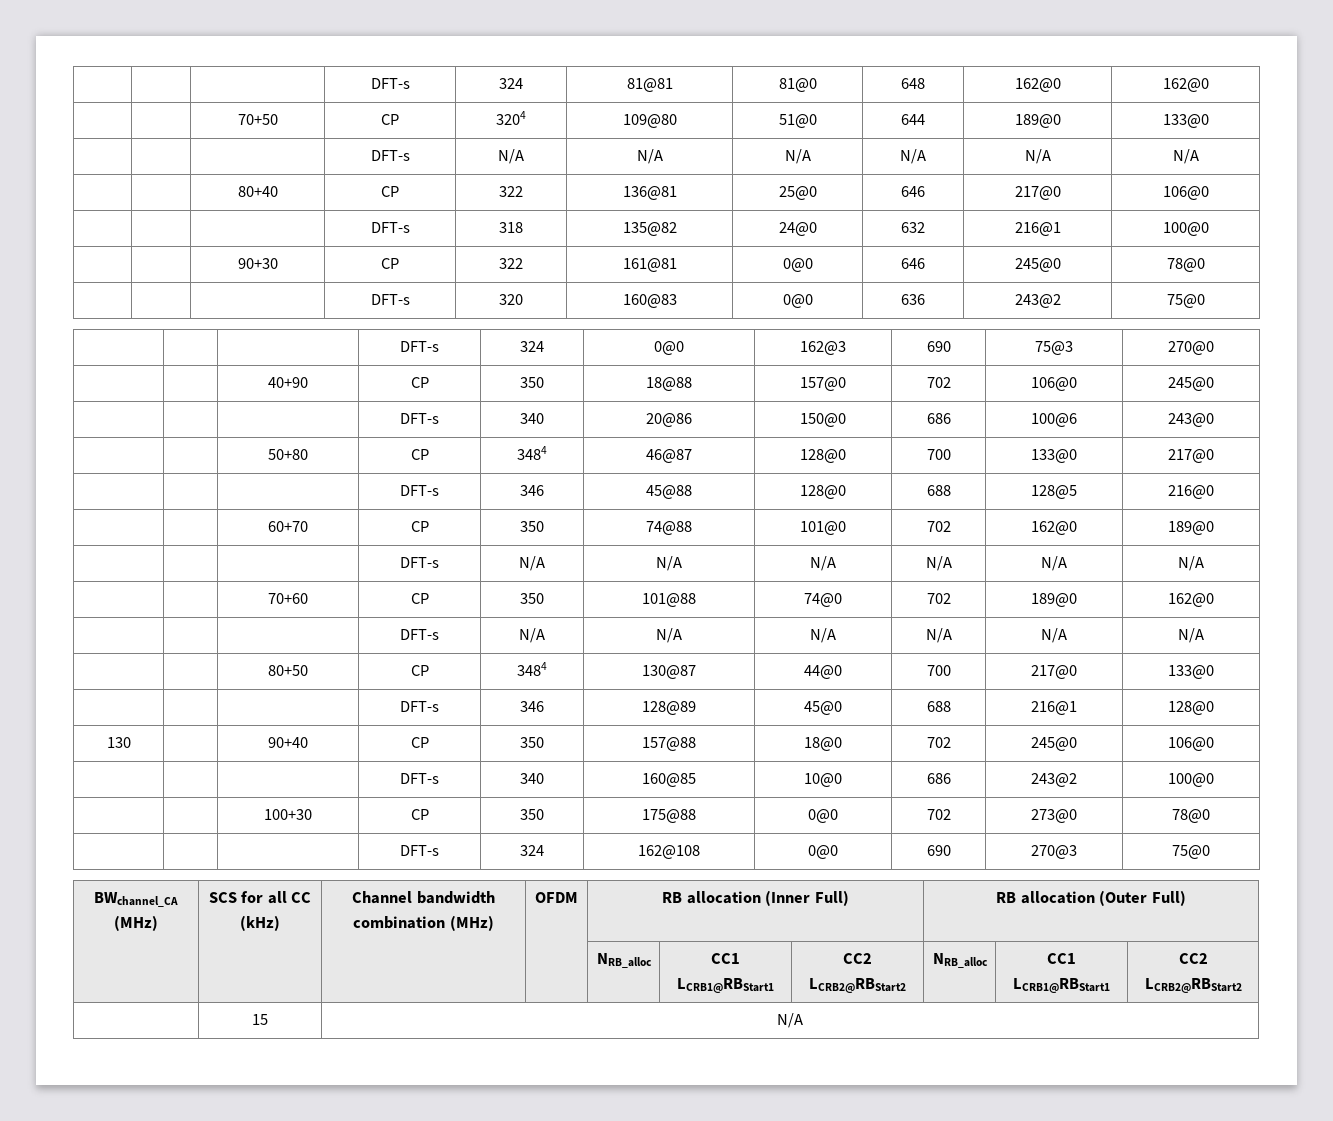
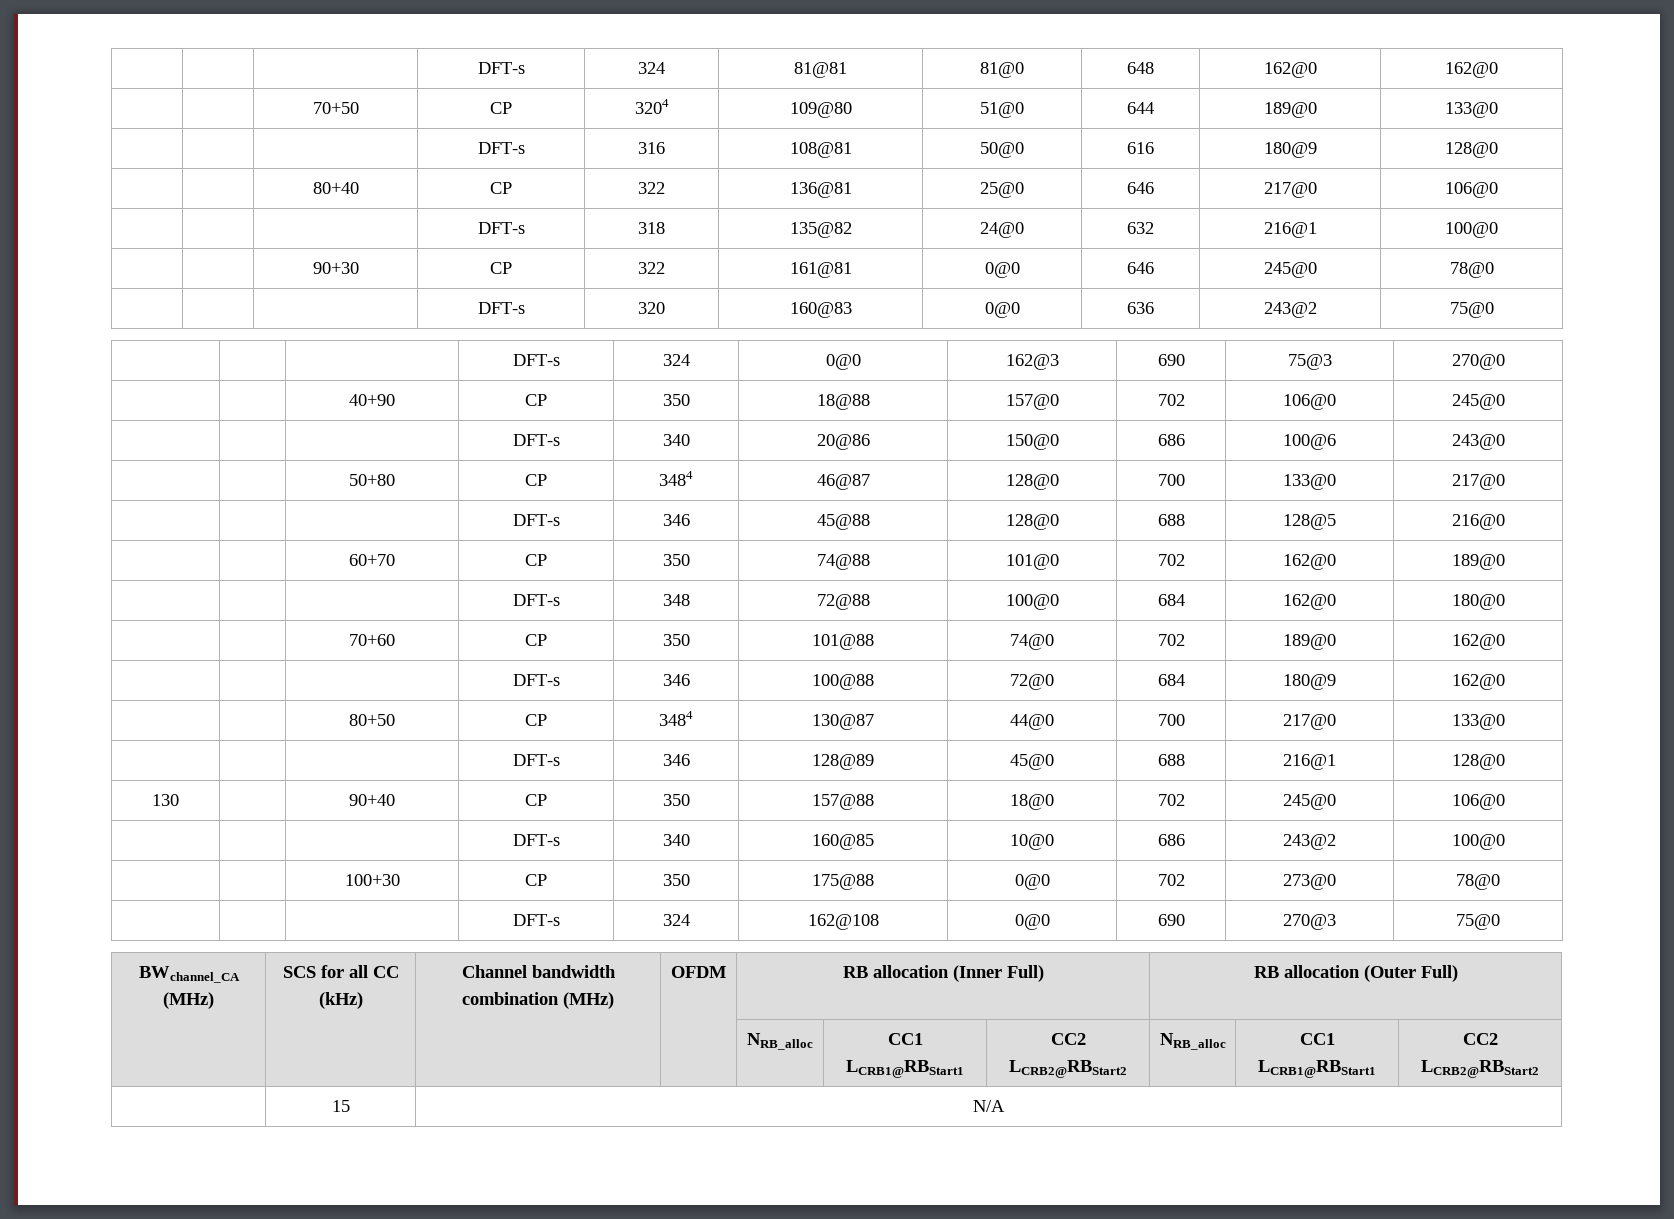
[498,149,524,164] [636,149,663,164] [784,149,811,164] [900,149,926,164] [1024,149,1051,164] [1172,149,1199,164] N/A | N/A | N/A | N/A | N/A | N/A -> [638,142,665,154] [789,142,852,158] [980,142,1024,158] [1127,142,1154,154] [1263,142,1317,158] [1445,142,1498,158] 316 | 108@81 | 50@0 | 616 | 180@9 | 128@0
[519,556,545,571] [656,556,682,571] [810,556,836,571] [925,556,952,571] [1041,556,1067,571] [1178,556,1204,571] N/A | N/A | N/A | N/A | N/A | N/A -> [662,594,690,606] [816,594,870,610] [1005,594,1059,610] [1157,594,1185,606] [1283,594,1336,610] [1451,594,1505,610] 348 | 72@88 | 100@0 | 684 | 162@0 | 180@0
[519,628,545,643] [656,628,682,643] [810,628,836,643] [925,628,952,643] [1041,628,1067,643] [1178,628,1204,643] N/A | N/A | N/A | N/A | N/A | N/A -> [662,674,690,686] [812,674,874,690] [1010,674,1054,690] [1157,674,1185,686] [1283,674,1336,690] [1451,674,1505,690] 346 | 100@88 | 72@0 | 684 | 180@9 | 162@0

